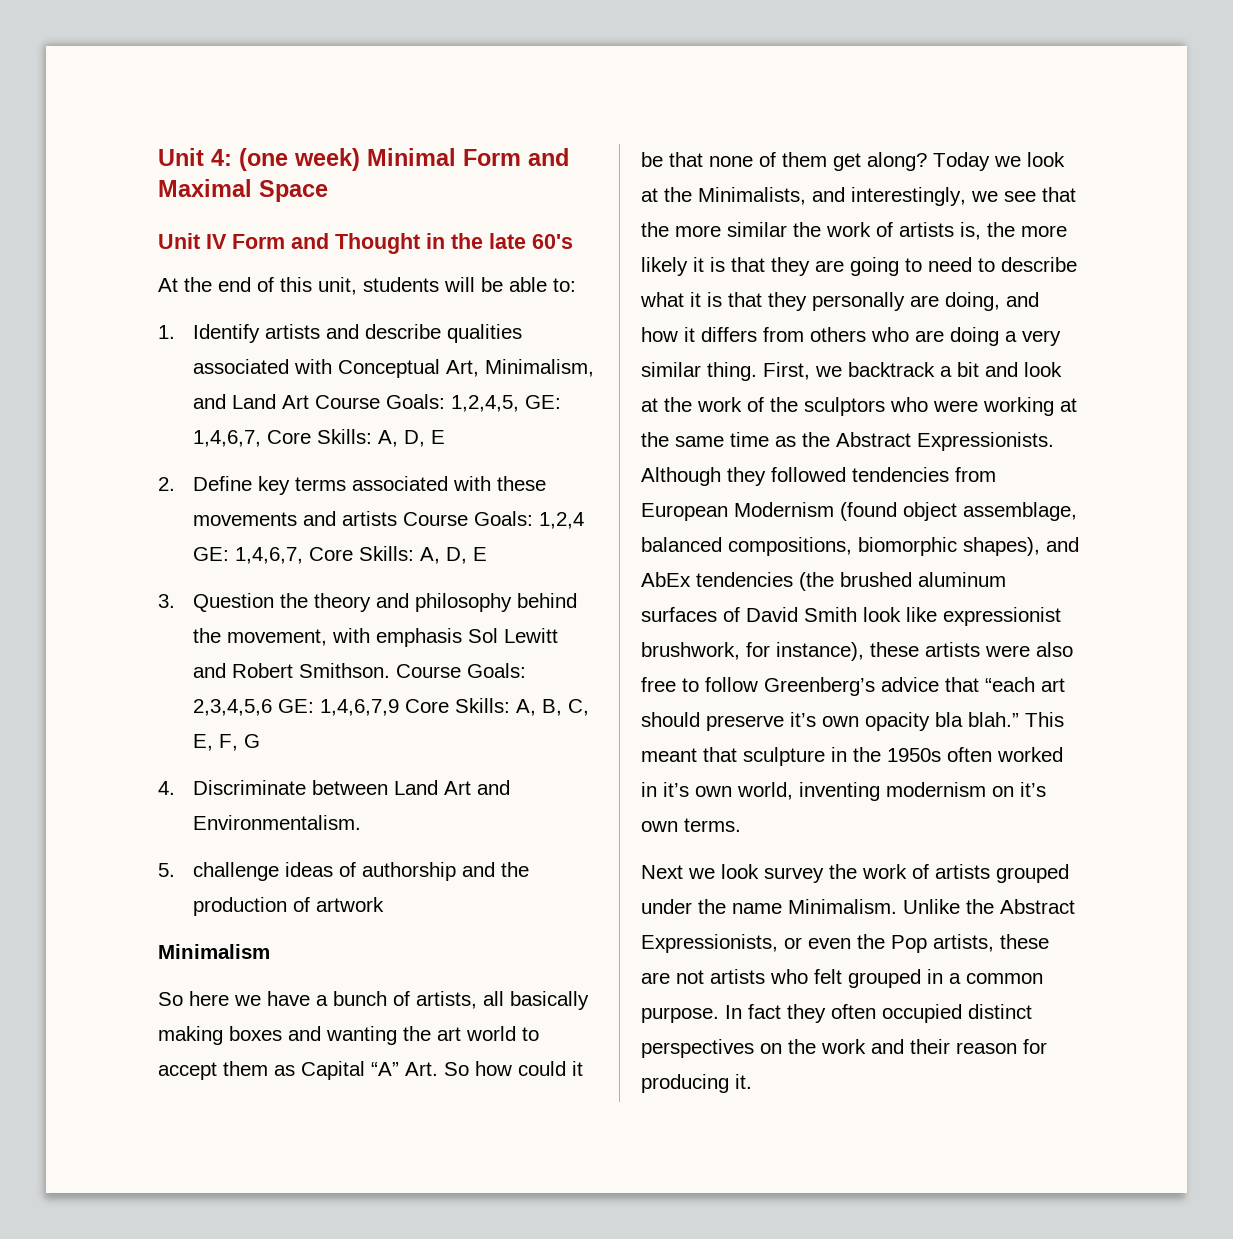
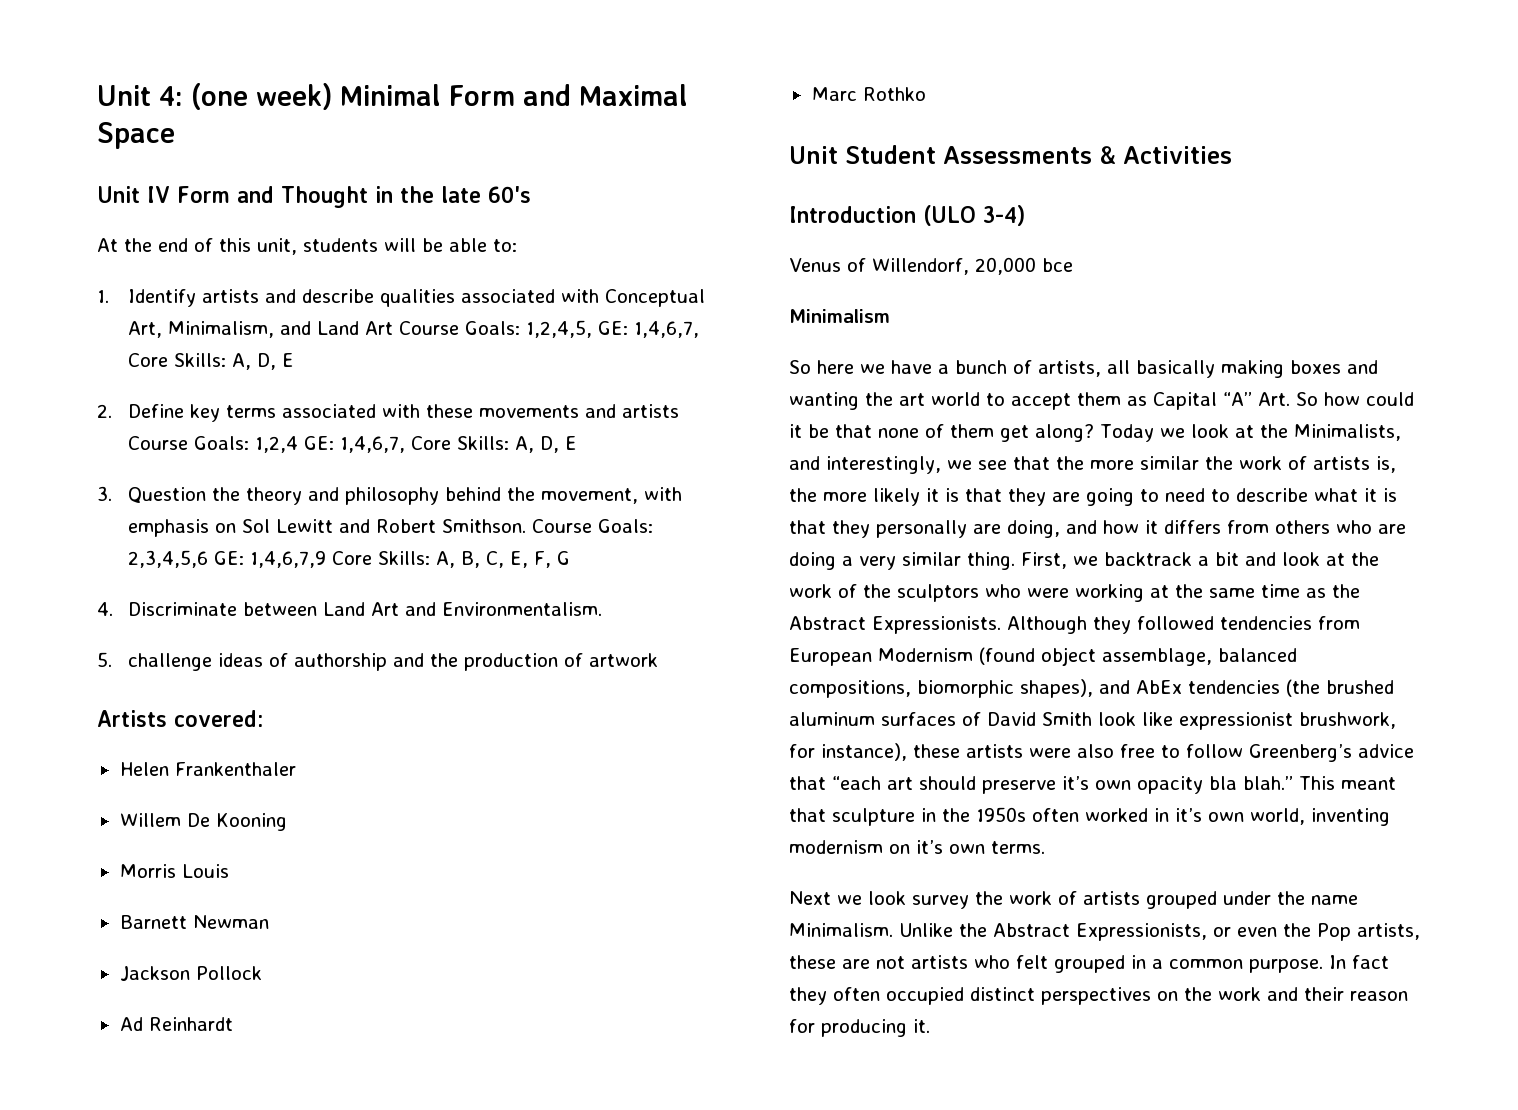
(463, 637) none -> [214,523,236,533] on
(385, 904) none -> [97,710,264,727] [119,762,296,776] [119,813,287,831] [119,864,229,878] [119,915,269,929] [119,966,262,981] [119,1017,233,1031] [811,87,926,101] [789,145,1232,164] [789,205,1025,226] [789,257,1073,275] // Artists covered: // Helen Frankenthaler // Willem De Kooning // Morris Louis // Barnett Newman // Jackson Pollock // Ad Reinhardt // Marc Rothko // Unit Student Assessments & Activities // Introduction (ULO 3-4) // Venus of Willendorf, 20,000 bce

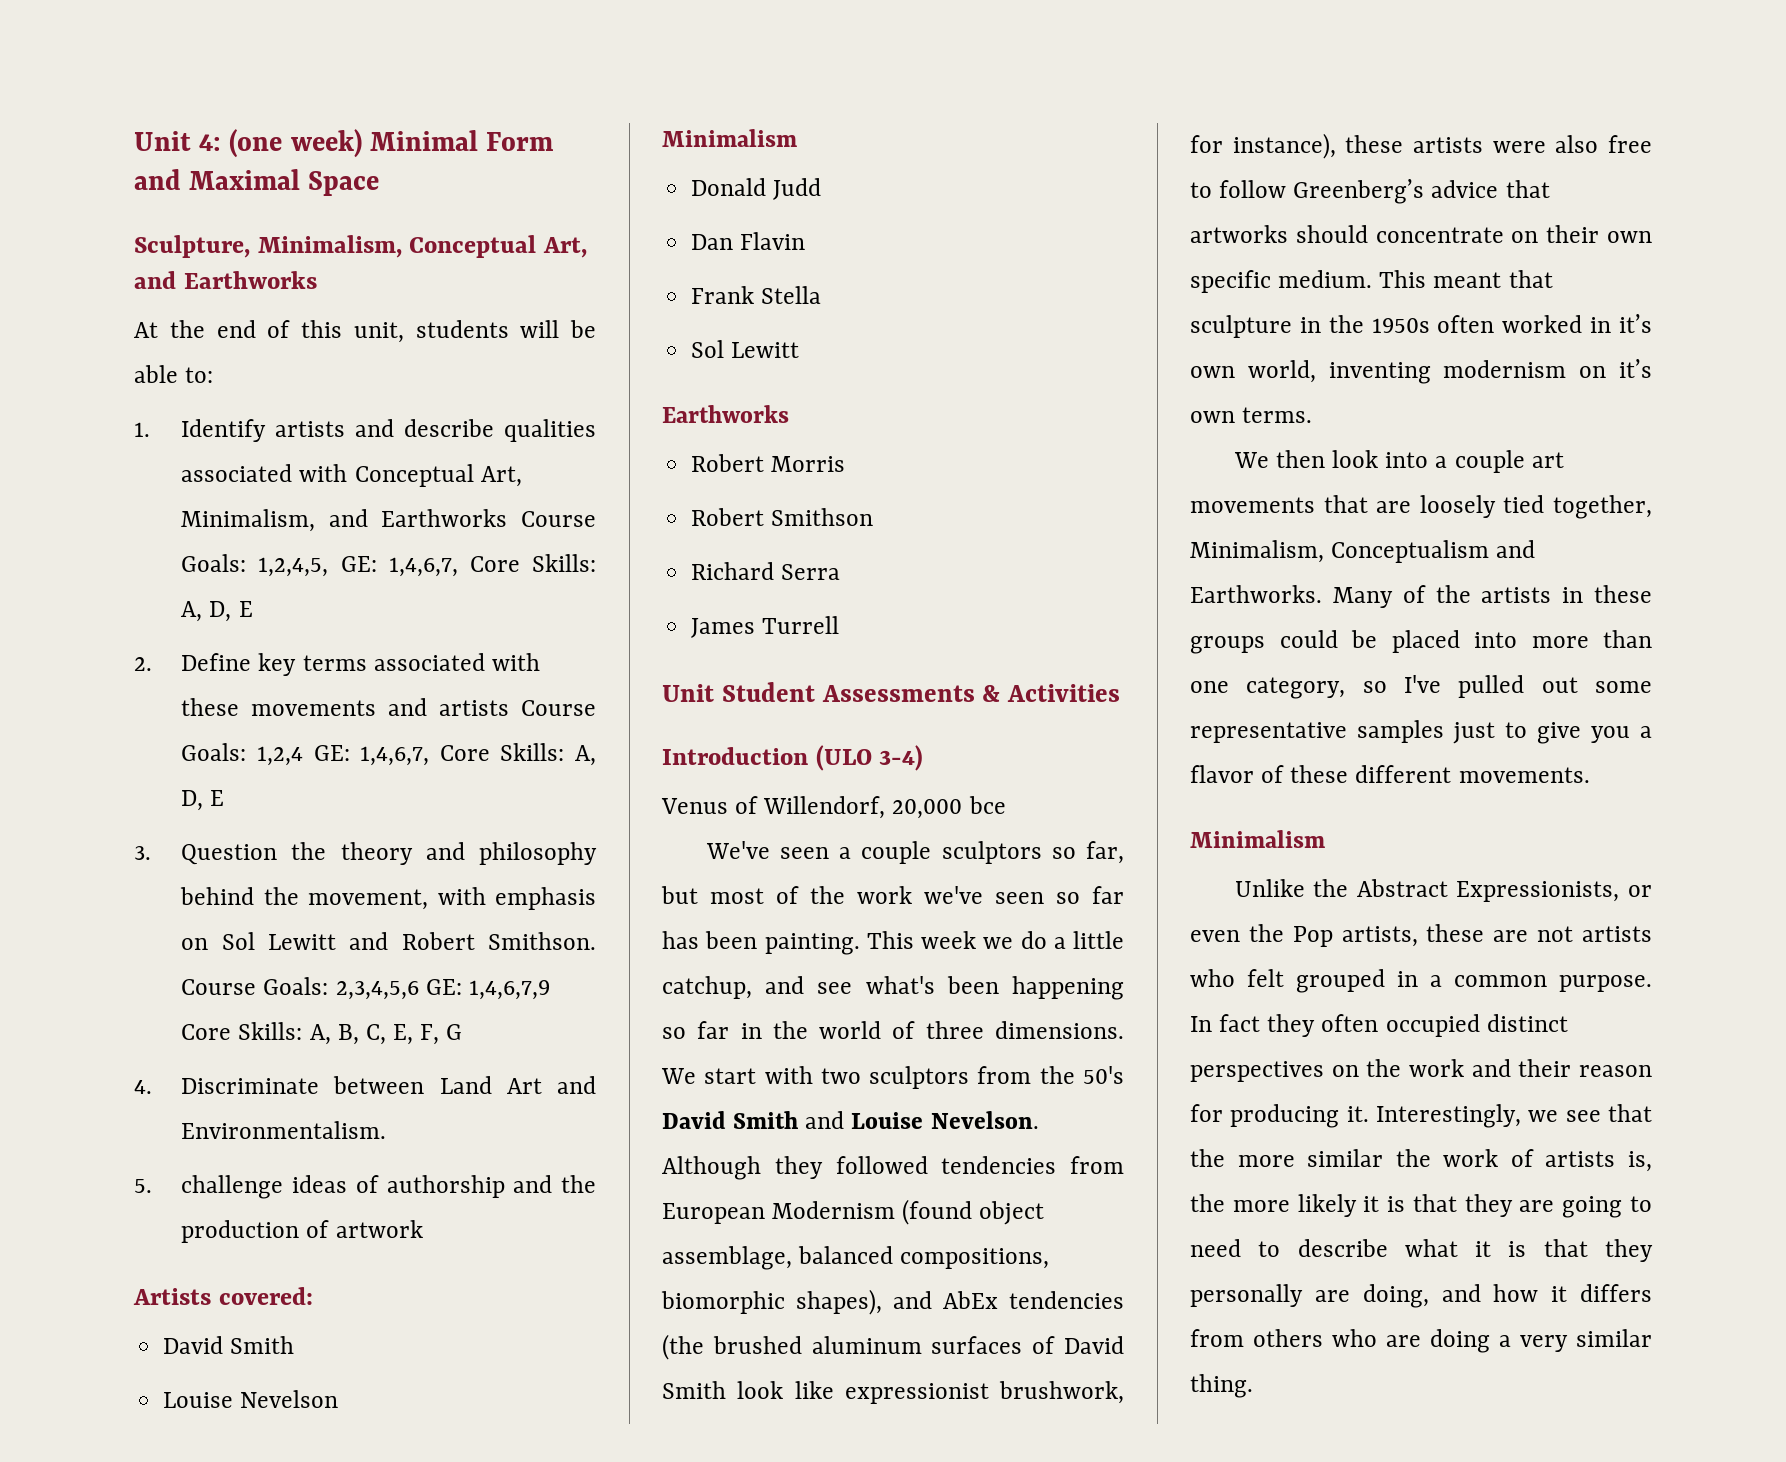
[97,186,531,208] Unit IV Form and Thought in the late 60's -> [134,235,587,258] [134,271,317,289] Sculpture, Minimalism, Conceptual Art, and Earthworks
[316,321,393,335] Land Art -> [381,509,508,527] Earthworks
[119,762,296,776] [119,813,287,831] [119,864,229,878] [119,915,269,929] [119,966,262,981] [119,1017,233,1031] [811,87,926,101] Helen Frankenthaler // Willem De Kooning // Morris Louis // Barnett Newman // Jackson Pollock // Ad Reinhardt // Marc Rothko -> [163,1336,295,1354] [163,1390,339,1408] [662,129,797,147] [691,178,822,200] [691,232,806,250] [691,286,822,304] [691,340,800,358] [662,405,789,423] [691,454,846,472] [691,508,874,526] [691,562,841,580] [691,616,840,638] David Smith // Louise Nevelson // Minimalism // Donald Judd // Dan Flavin // Frank Stella // Sol Lewitt // Earthworks // Robert Morris // Robert Smithson // Richard Serra // James Turrell
[789,309,890,323] [789,360,1378,378] [789,392,1414,410] [789,424,1401,442] [789,456,941,474] Minimalism // So here we have a bunch of artists, all basically making boxes and wanting the art world to accept them as Capital “A” Art. So how could it be that none of them get along? Today we look at the Minimalists, and interestingly, -> [705,841,1124,864] [661,886,1124,904] [662,931,1124,955] [662,976,1124,1000] [662,1021,1124,1039] [661,1066,1124,1089] [662,1111,1039,1129] [662,1156,1124,1180] [662,1199,1045,1225] [662,1246,1050,1270] [661,1289,1124,1315] [662,1334,1124,1360] [662,1381,1124,1404] [1190,133,1652,159] [1190,179,1550,204] [1190,225,1652,243] [1190,270,1553,293] [1190,314,1652,338] [1190,359,1652,384] [1190,407,1313,423] [1233,450,1564,473] [1190,495,1652,519] [1190,540,1536,563] [1190,585,1652,608] [1190,630,1652,654] [1190,675,1652,699] [1190,720,1652,744] [1190,765,1590,783] [1190,830,1325,848] [1234,879,1652,902] [1190,924,1652,947] [1190,969,1652,993] [1190,1014,1568,1037] [1190,1059,1652,1082] [1190,1104,1521,1128] We've seen a couple sculptors so far, but most of the work we've seen so far has been painting. This week we do a little catchup, and see what's been happening so far in the world of three dimensions. We start with two sculptors from the 50's David Smith and Louise Nevelson. Although they followed tendencies from European Modernism (found object assemblage, balanced compositions, biomorphic shapes), and AbEx tendencies (the brushed aluminum surfaces of David Smith look like expressionist brushwork, for instance), these artists were also free to follow Greenberg’s advice that artworks should concentrate on their own specific medium. This meant that sculpture in the 1950s often worked in it’s own world, inventing modernism on it’s own terms. // We then look into a couple art movements that are loosely tied together, Minimalism, Conceptualism and Earthworks. Many of the artists in these groups could be placed into more than one category, so I've pulled out some representative samples just to give you a flavor of these different movements. // Minimalism // Unlike the Abstract Expressionists, or even the Pop artists, these are not artists who felt grouped in a common purpose. In fact they often occupied distinct perspectives on the work and their reason for producing it. Interestingly,
[1021,552,1379,569] [789,584,1360,602] [789,616,1360,634] [789,647,1297,666] [789,679,1394,698] [789,712,1396,730] [789,743,1414,762] [789,776,1396,794] [789,807,1390,826] [789,840,1045,854] [789,891,1358,909] [789,923,1420,941] [789,955,1389,973] [789,987,1408,1005] [789,1019,930,1037] First, we backtrack a bit and look at the work of the sculptors who were working at the same time as the Abstract Expressionists. Although they followed tendencies from European Modernism (found object assemblage, balanced compositions, biomorphic shapes), and AbEx tendencies (the brushed aluminum surfaces of David Smith look like expressionist brushwork, for instance), these artists were also free to follow Greenberg’s advice that “each art should preserve it’s own opacity bla blah.” This meant that sculpture in the 1950s often worked in it’s own world, inventing modernism on it’s own terms. // Next we look survey the work of artists grouped under the name Minimalism. Unlike the Abstract Expressionists, or even the Pop artists, these are not artists who felt grouped in a common purpose. In fact they often occupied distinct perspectives on the work and their reason for producing it. -> (1253, 1386) none

